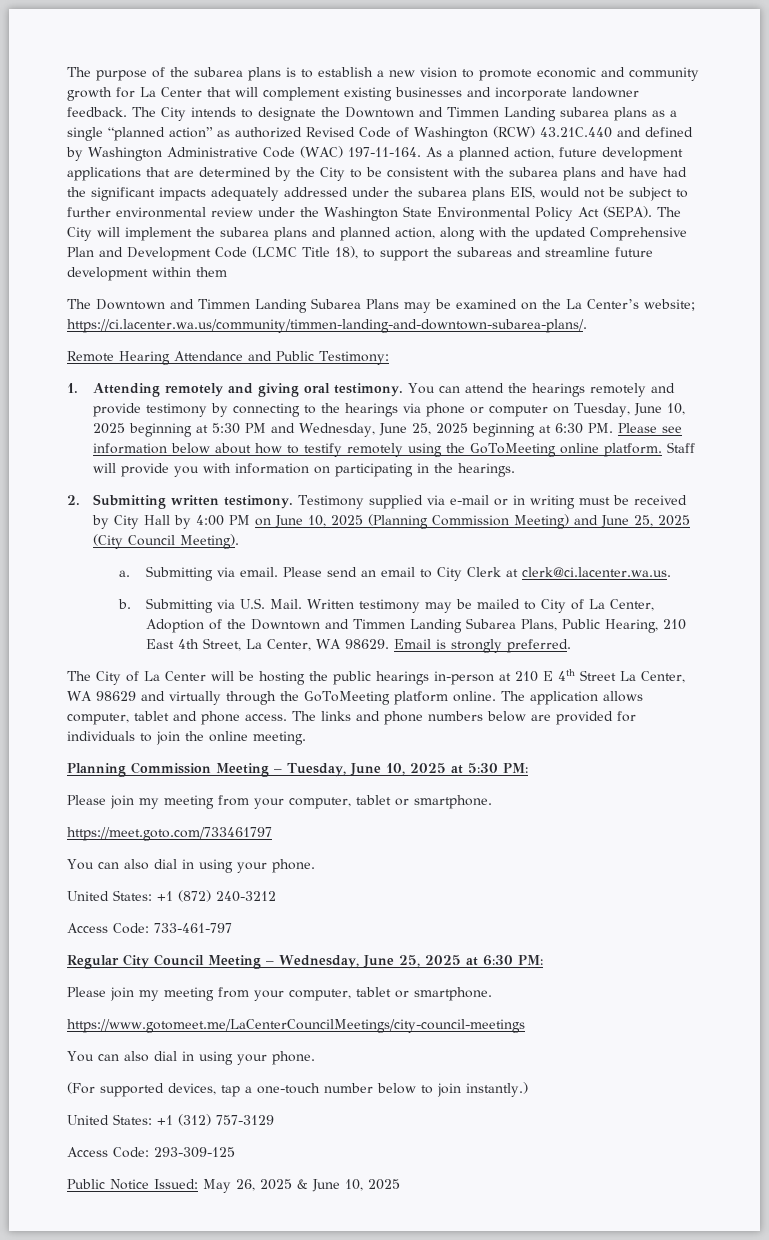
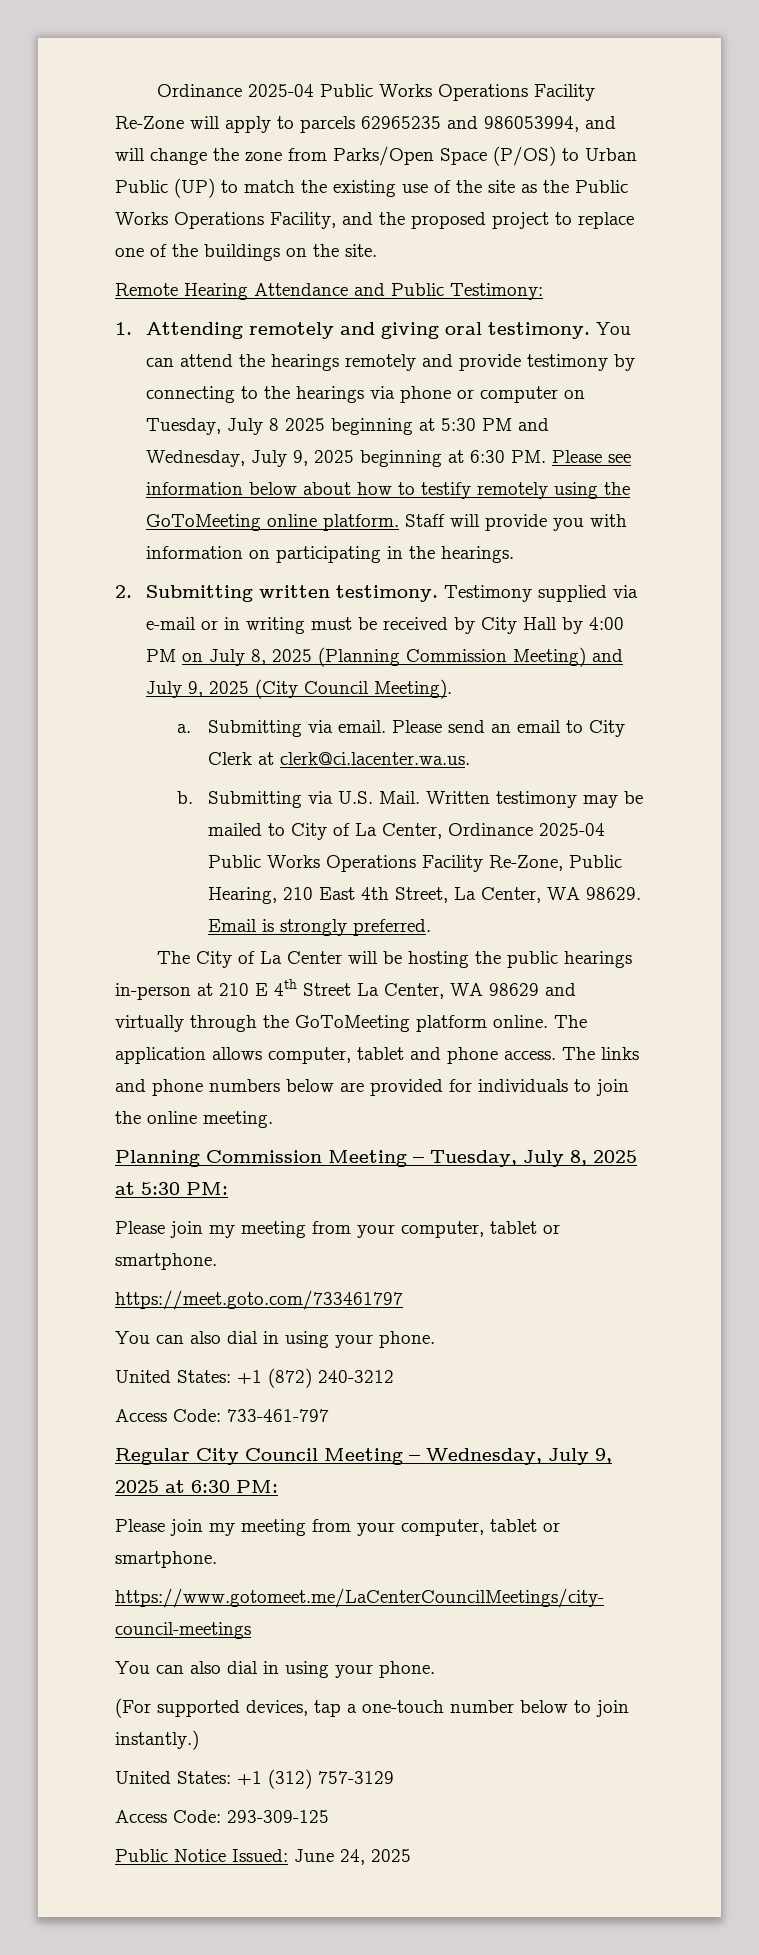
[67,67,699,81] [67,87,639,101] [67,107,677,121] [67,126,693,141] [66,146,683,161] [67,167,687,181] [67,186,688,201] [67,206,681,221] [67,227,687,241] [67,246,653,261] [67,267,227,281] [67,298,695,313] [67,319,587,333] The purpose of the subarea plans is to establish a new vision to promote economic and community growth for La Center that will complement existing businesses and incorporate landowner feedback. The City intends to designate the Downtown and Timmen Landing subarea plans as a single “planned action” as authorized Revised Code of Washington (RCW) 43.21C.440 and defined by Washington Administrative Code (WAC) 197-11-164. As a planned action, future development applications that are determined by the City to be consistent with the subarea plans and have had the significant impacts adequately addressed under the subarea plans EIS, would not be subject to further environmental review under the Washington State Environmental Policy Act (SEPA). The City will implement the subarea plans and planned action, along with the updated Comprehensive Plan and Development Code (LCMC Title 18), to support the subareas and streamline future development within them // The Downtown and Timmen Landing Subarea Plans may be examined on the La Center’s website; https://ci.lacenter.wa.us/community/timmen-landing-and-downtown-subarea-plans/. -> [157,84,596,101] [115,116,616,133] [115,146,637,166] [115,178,628,198] [115,212,634,229] [115,244,377,261] Ordinance 2025-04 Public Works Operations Facility Re-Zone will apply to parcels 62965235 and 986053994, and will change the zone from Parks/Open Space (P/OS) to Urban Public (UP) to match the existing use of the site as the Public Works Operations Facility, and the proposed project to replace one of the buildings on the site.
[634,403,686,416] June 10, -> [227,418,280,435] July 8
[379,423,432,436] June 25, -> [251,450,309,467] July 9,
[275,515,327,528] June 10, -> [209,649,267,666] July 8,
[601,515,654,528] June 25, -> [146,681,204,698] July 9,
[145,618,557,633] Adoption of the Downtown and Timmen Landing Subarea Plans, -> [448,823,606,836] [208,855,564,872] Ordinance 2025-04 Public Works Operations Facility Re-Zone,
[349,763,405,776] June 10, -> [523,1150,587,1167] July 8,
[362,955,420,968] June 25, -> [548,1448,612,1465] July 9,
[203,1179,363,1193] May 26, 2025 & June 10, -> [294,1849,365,1865] June 24,

